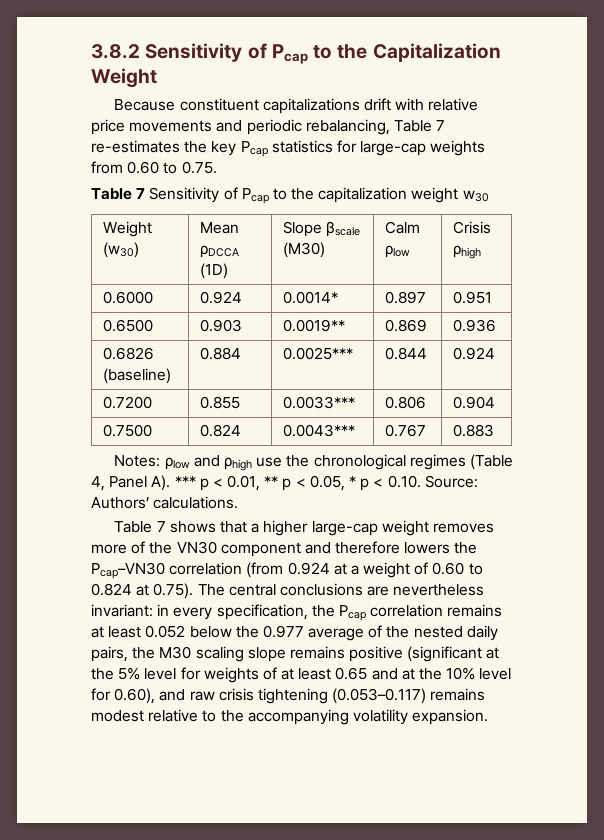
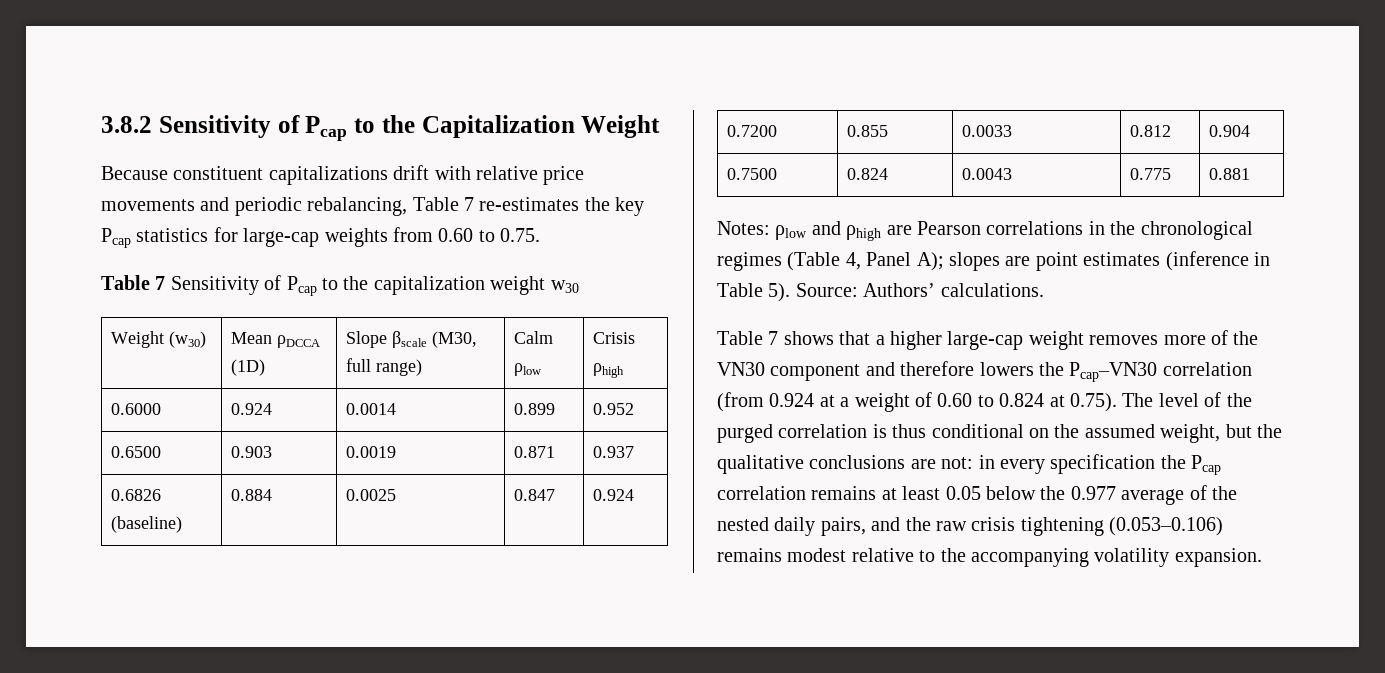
[282,242,325,258] (M30) -> [431,331,477,348] [345,358,422,376] (M30, full range)
[282,291,338,304] [384,291,426,304] [452,291,492,304] 0.0014* | 0.897 | 0.951 -> [345,403,396,415] [513,403,555,415] [592,403,634,415] 0.0014 | 0.899 | 0.952
[282,319,345,332] [384,319,427,332] [452,319,496,332] 0.0019** | 0.869 | 0.936 -> [345,446,396,458] [513,446,555,458] [592,446,634,458] 0.0019 | 0.871 | 0.937
[282,347,353,360] [384,347,427,360] 0.0025*** | 0.844 -> [345,489,396,501] [513,489,555,501] 0.0025 | 0.847
[282,396,355,409] [384,396,426,409] 0.0033*** | 0.806 -> [961,125,1012,137] [1129,125,1171,137] 0.0033 | 0.812
[282,424,355,437] [384,424,426,437] [452,424,494,437] 0.0043*** | 0.767 | 0.883 -> [961,168,1012,180] [1129,168,1171,180] [1208,168,1250,180] 0.0043 | 0.775 | 0.881
[256,457,283,467] use -> [886,221,1105,235] are Pearson correlations in
[151,475,421,491] A). *** p < 0.01, ** p < 0.05, * p < 0.10. -> [916,251,1270,271] [717,283,791,302] A); slopes are point estimates (inference in Table 5).
[228,583,485,596] [91,604,153,617] central conclusions are nevertheless invariant: -> [1158,392,1252,407] [717,424,1282,443] [717,455,974,474] level of the purged correlation is thus conditional on the assumed weight, but the qualitative conclusions are not:
[216,604,308,620] specification, -> [1050,454,1156,474] specification
[145,625,186,638] 0.052 -> [945,486,981,500] 0.05
[132,646,500,662] [91,667,512,683] [91,688,186,704] the M30 scaling slope remains positive (significant at the 5% level for weights of at least 0.65 and at the 10% level for 0.60), and -> [871,517,931,531] and the
[332,688,427,704] (0.053–0.117) -> [1109,517,1224,536] (0.053–0.106)

